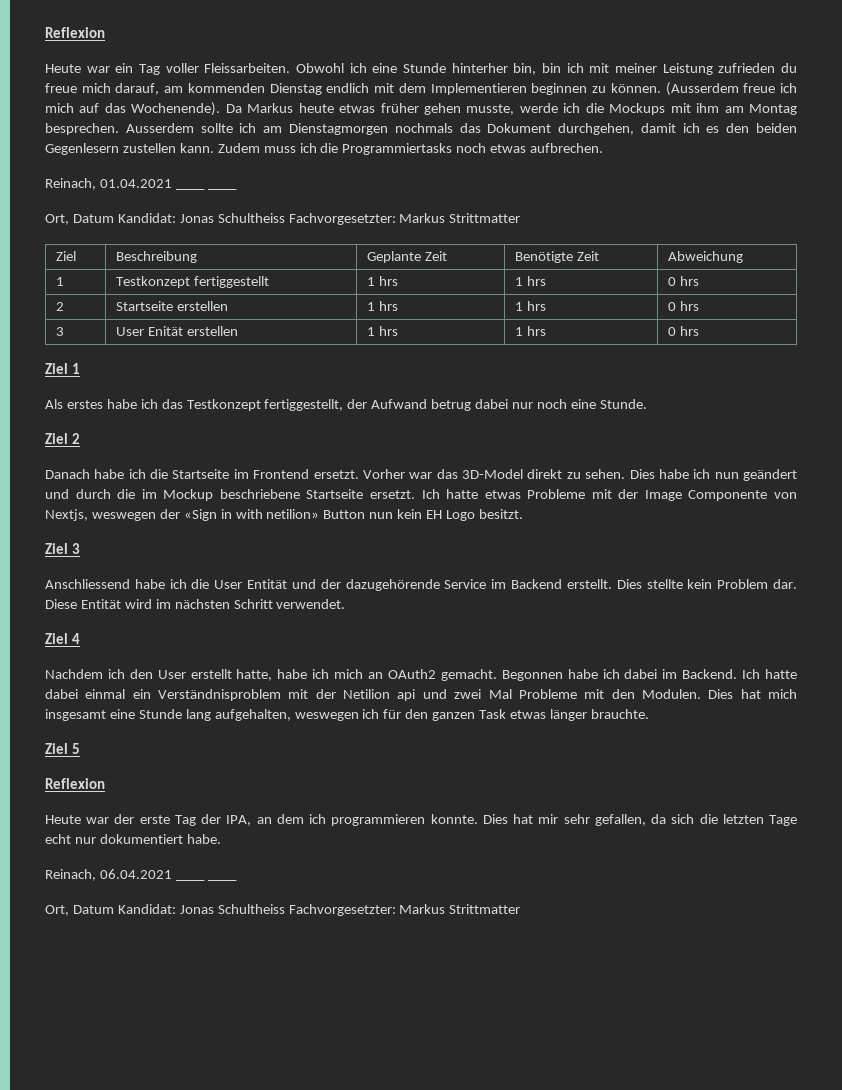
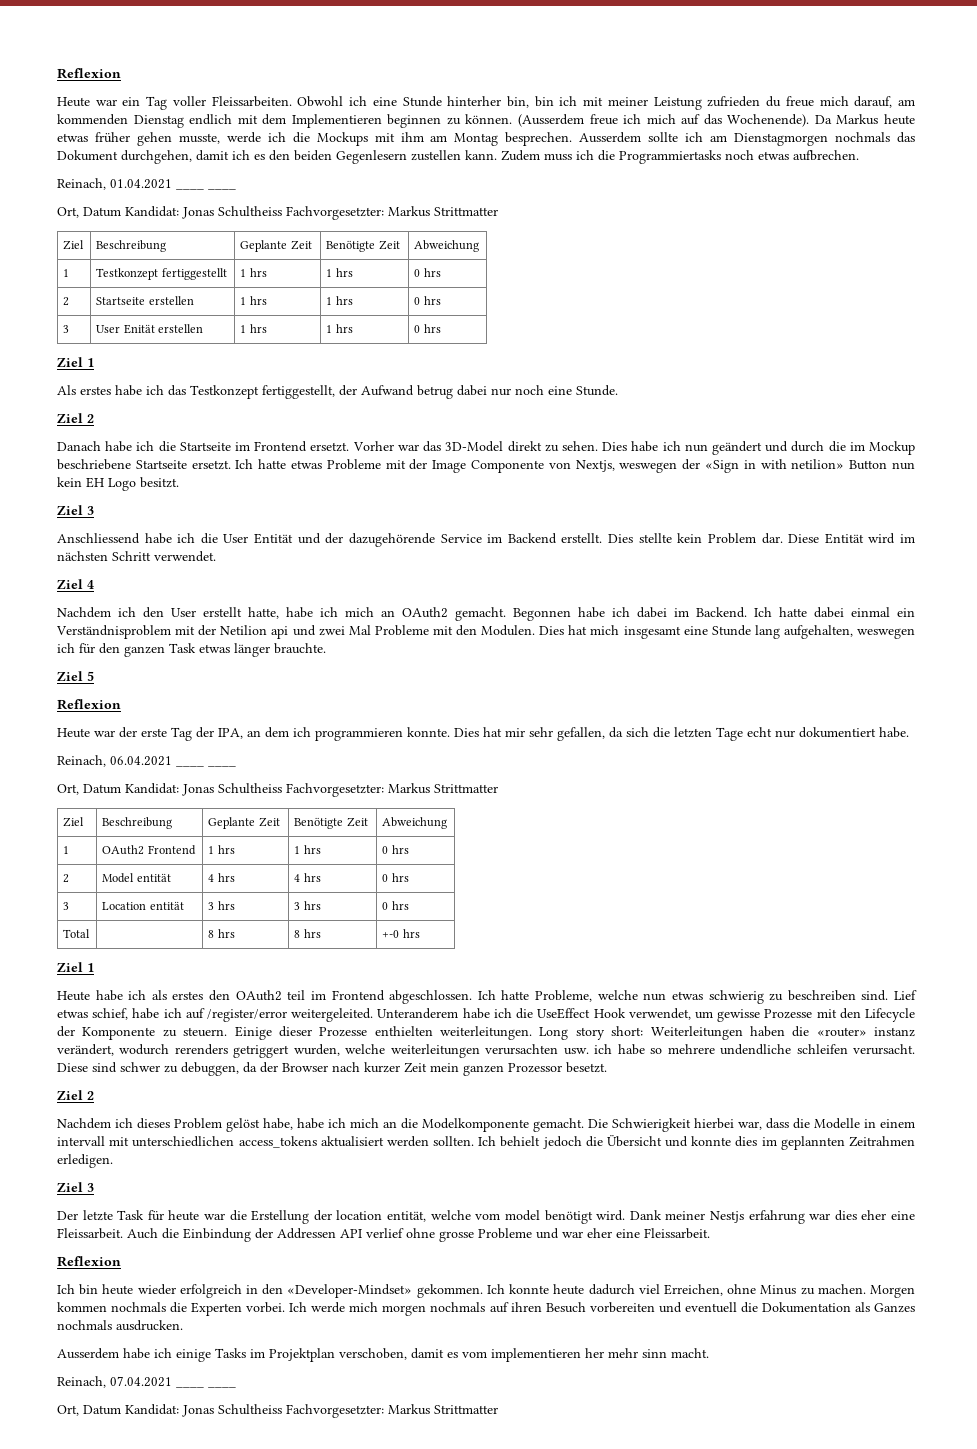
(521, 909) none -> [63,817,85,827] [102,817,173,829] [208,817,280,829] [294,817,368,829] [382,817,448,829] [63,846,70,854] [102,845,196,855] [208,845,235,854] [294,845,321,854] [382,845,409,854] [63,874,70,883] [102,873,171,883] [208,873,235,882] [294,873,321,882] [382,873,409,882] [63,902,70,910] [102,901,184,910] [208,901,235,910] [294,901,321,910] [382,901,409,910] [63,929,91,938] [208,929,235,938] [294,929,321,938] [382,929,420,938] [57,962,94,972] [57,990,917,1004] [57,1008,916,1022] [57,1026,915,1040] [57,1044,916,1058] [57,1062,607,1076] [57,1090,94,1100] [57,1118,915,1132] [57,1135,915,1150] [57,1154,113,1168] [57,1182,94,1192] [57,1210,915,1224] [57,1228,710,1242] [57,1256,121,1267] [57,1284,916,1298] [57,1302,916,1316] [57,1320,183,1331] [57,1348,709,1362] [57,1376,236,1388] [57,1404,498,1418] // Ziel | Beschreibung | Geplante Zeit | Benötigte Zeit | Abweichung // 1 | OAuth2 Frontend | 1 hrs | 1 hrs | 0 hrs // 2 | Model entität | 4 hrs | 4 hrs | 0 hrs // 3 | Location entität | 3 hrs | 3 hrs | 0 hrs // Total | | 8 hrs | 8 hrs | +-0 hrs // Ziel 1 // Heute habe ich als erstes den OAuth2 teil im Frontend abgeschlossen. Ich hatte Probleme, welche nun etwas schwierig zu beschreiben sind. Lief etwas schief, habe ich auf /register/error weitergeleited. Unteranderem habe ich die UseEffect Hook verwendet, um gewisse Prozesse mit den Lifecycle der Komponente zu steuern. Einige dieser Prozesse enthielten weiterleitungen. Long story short: Weiterleitungen haben die «router» instanz verändert, wodurch rerenders getriggert wurden, welche weiterleitungen verursachten usw. ich habe so mehrere undendliche schleifen verursacht. Diese sind schwer zu debuggen, da der Browser nach kurzer Zeit mein ganzen Prozessor besetzt. // Ziel 2 // Nachdem ich dieses Problem gelöst habe, habe ich mich an die Modelkomponente gemacht. Die Schwierigkeit hierbei war, dass die Modelle in einem intervall mit unterschiedlichen access_tokens aktualisiert werden sollten. Ich behielt jedoch die Übersicht und konnte dies im geplannten Zeitrahmen erledigen. // Ziel 3 // Der letzte Task für heute war die Erstellung der location entität, welche vom model benötigt wird. Dank meiner Nestjs erfahrung war dies eher eine Fleissarbeit. Auch die Einbindung der Addressen API verlief ohne grosse Probleme und war eher eine Fleissarbeit. // Reflexion // Ich bin heute wieder erfolgreich in den «Developer-Mindset» gekommen. Ich konnte heute dadurch viel Erreichen, ohne Minus zu machen. Morgen kommen nochmals die Experten vorbei. Ich werde mich morgen nochmals auf ihren Besuch vorbereiten und eventuell die Dokumentation als Ganzes nochmals ausdrucken. // Ausserdem habe ich einige Tasks im Projektplan verschoben, damit es vom implementieren her mehr sinn macht. // Reinach, 07.04.2021 ____ ____ // Ort, Datum Kandidat: Jonas Schultheiss Fachvorgesetzter: Markus Strittmatter

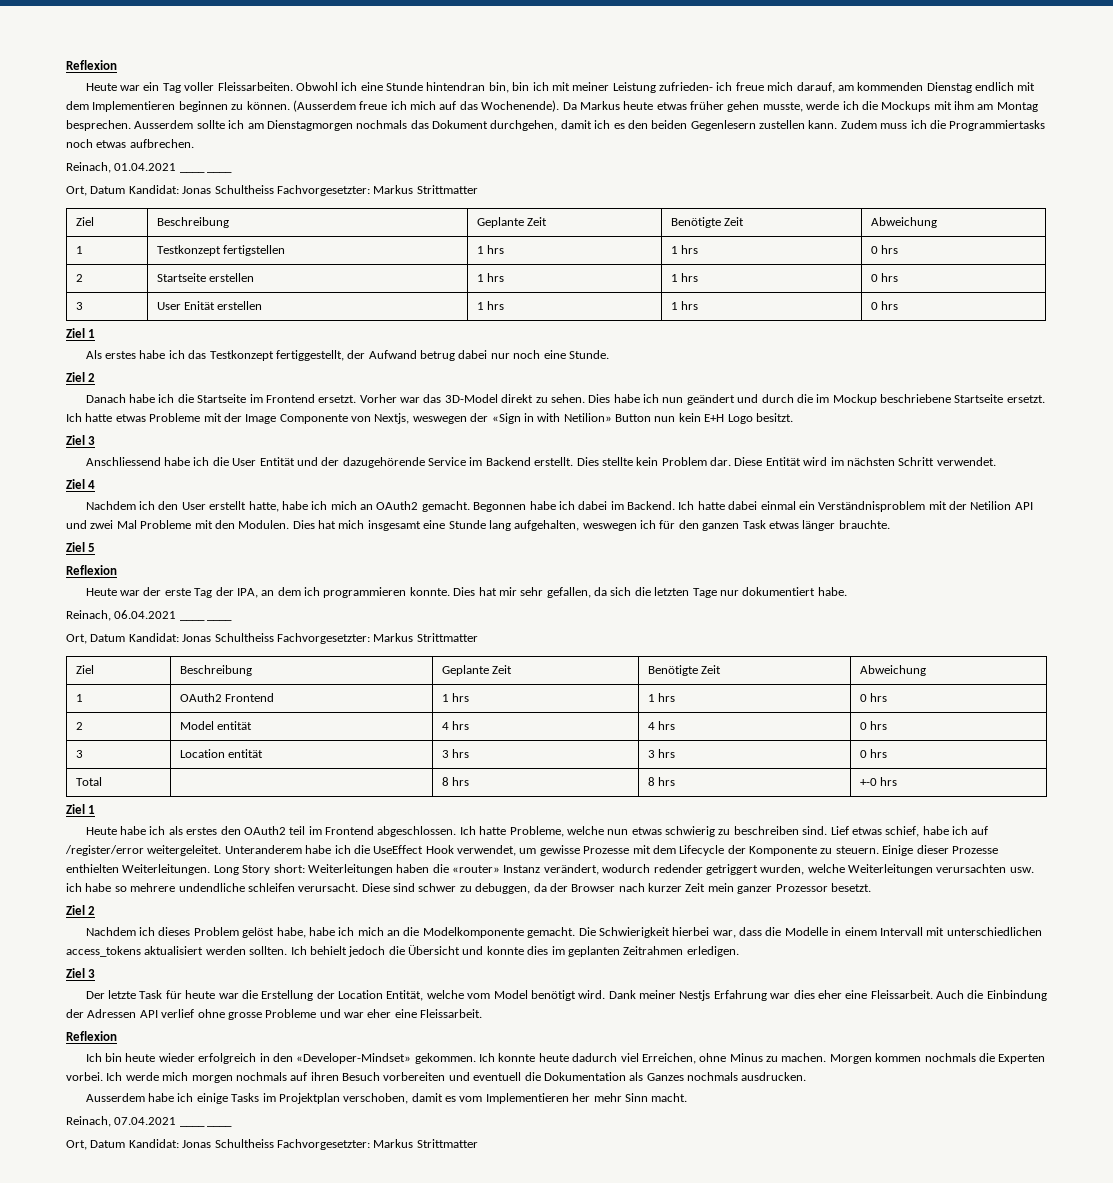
[447,96,502,106] hinterher -> [426,82,486,91] hintendran
[707,96,782,107] zufrieden du -> [659,82,733,91] zufrieden- ich
[161,268,227,280] fertiggestellt -> [223,245,286,256] fertigstellen
[791,459,845,469] netilion» -> [563,413,612,422] Netilion»
[86,477,104,488] EH -> [704,414,725,422] E+H
[271,626,289,639] api -> [1014,502,1033,510] API
[747,727,772,737] echt -> (717, 593) none
[291,1008,374,1022] weitergeleited. -> [147,845,222,856] weitergeleitet.
[839,1008,861,1019] den -> [652,845,676,854] dem
[440,1026,605,1040] weiterleitungen. Long story -> [122,864,271,875] Weiterleitungen. Long Story
[874,1027,915,1037] instanz -> [503,865,541,873] Instanz
[174,1044,228,1055] rerenders -> [653,864,703,873] redender
[390,1044,480,1058] weiterleitungen -> [848,864,933,875] Weiterleitungen
[463,1065,504,1076] ganzen -> [737,886,773,894] ganzer
[57,1136,105,1146] intervall -> [879,927,923,936] Intervall
[780,1136,845,1150] geplannten -> [567,946,620,957] geplanten
[336,1210,427,1222] location entität, -> [338,990,424,1001] Location Entität,
[504,1210,540,1221] model -> [493,990,528,999] Model
[748,1210,805,1224] erfahrung -> [713,990,767,1001] Erfahrung
[277,1228,336,1239] Addressen -> [87,1009,137,1018] Adressen
[491,1348,581,1362] implementieren -> [485,1093,569,1104] Implementieren
[642,1349,667,1358] sinn -> [624,1093,648,1102] Sinn

